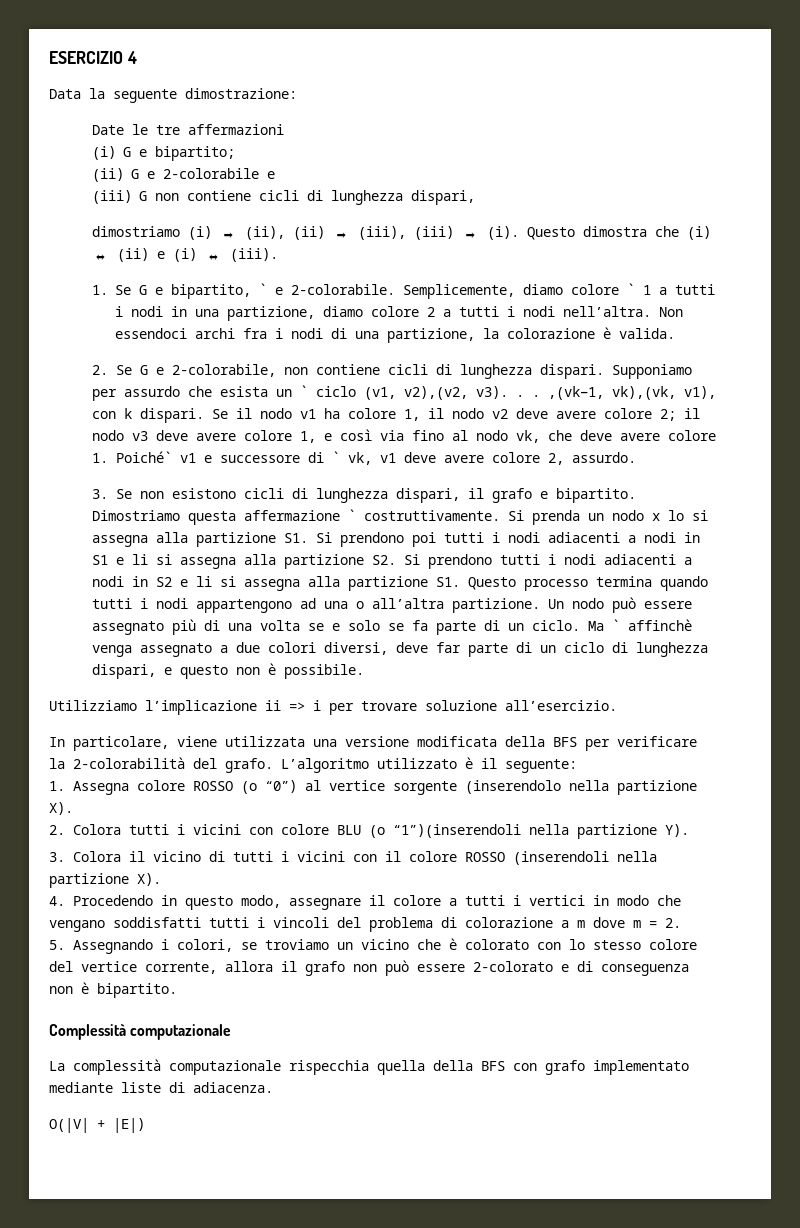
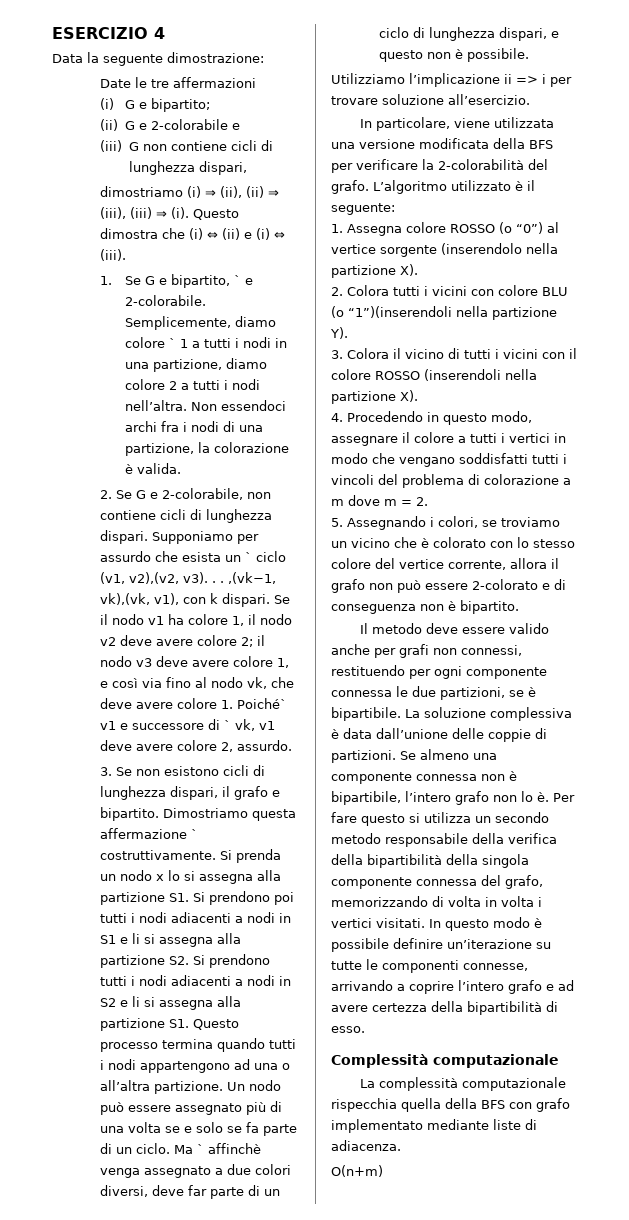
(177, 990) none -> [359,623,549,634] [331,644,522,658] [331,665,547,679] [331,686,536,700] [331,707,572,721] [331,728,547,742] [331,749,497,763] [331,771,517,784] [331,791,575,805] [331,812,549,826] [331,833,557,847] [331,854,529,868] [331,875,543,889] [331,896,542,907] [331,917,542,931] [331,938,551,952] [331,959,528,973] [331,980,574,994] [331,1001,558,1015] [331,1026,365,1033] // Il metodo deve essere valido anche per grafi non connessi, restituendo per ogni componente connessa le due partizioni, se è bipartibile. La soluzione complessiva è data dall’unione delle coppie di partizioni. Se almeno una componente connessa non è bipartibile, l’intero grafo non lo è. Per fare questo si utilizza un secondo metodo responsabile della verifica della bipartibilità della singola componente connessa del grafo, memorizzando di volta in volta i vertici visitati. In questo modo è possibile definire un’iterazione su tutte le componenti connesse, arrivando a coprire l’intero grafo e ad avere certezza della bipartibilità di esso.
[49,1118,145,1133] O(|V| + |E|) -> [331,1165,383,1177] O(n+m)

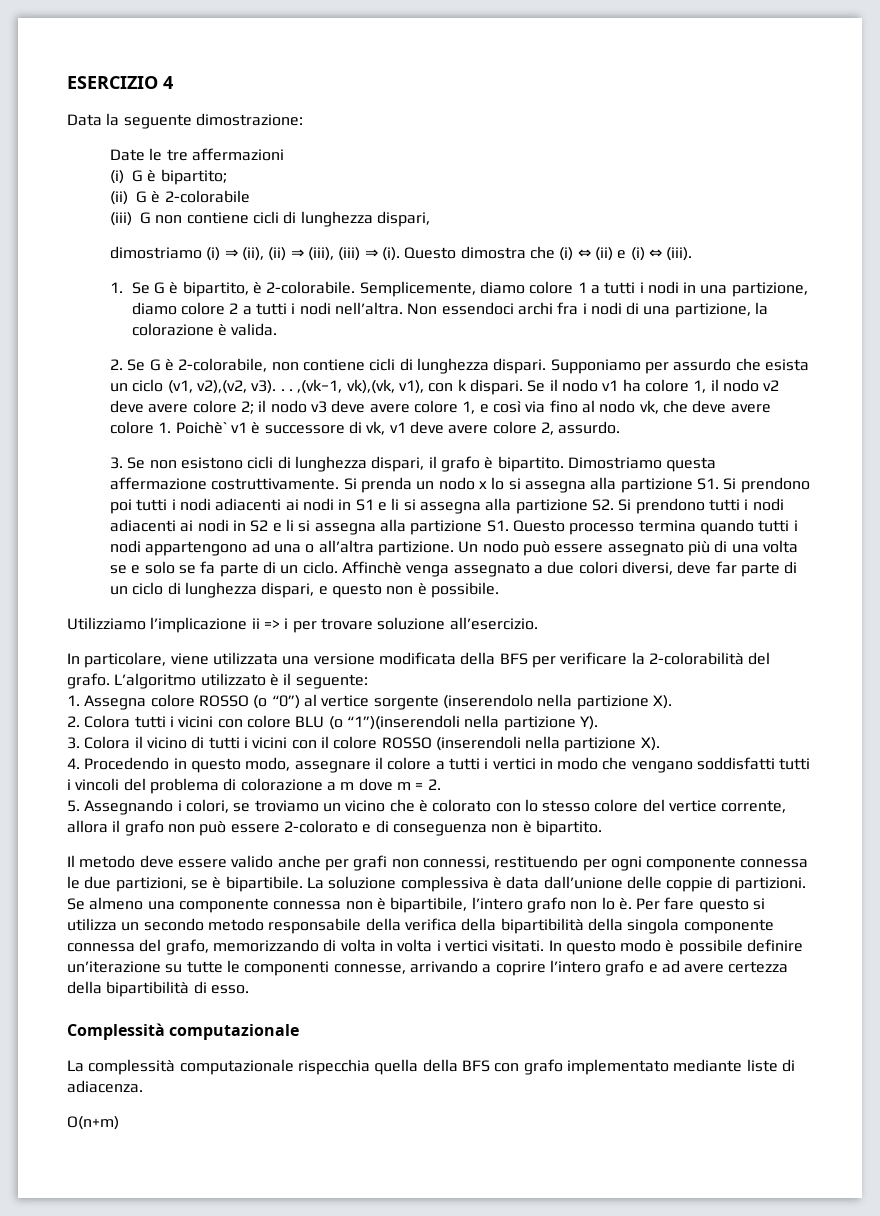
[138,102,147,109] e -> [147,170,157,182] è
[138,123,147,130] e -> [151,191,161,203] è
[231,123,240,130] e -> (250, 196) none
[158,274,253,288] e bipartito, ` e -> [169,281,262,297] è bipartito, è
[168,338,176,348] ` -> (574, 287) none
[150,492,159,499] e -> [165,359,175,371] è
[245,552,253,562] ` -> (129, 387) none
[237,698,288,709] [100,721,129,730] Poiché` v1 e -> [175,421,261,434] Poichè` v1 è
[224,720,232,730] ` -> (363, 427) none
[272,790,281,797] e -> [484,457,494,469] è
[191,829,199,839] ` -> (208, 483) none
[235,916,244,923] a -> [285,499,299,511] ai
[235,979,244,986] a -> [180,520,194,532] ai
[174,1143,262,1154] Ma ` affinchè -> [341,561,402,574] Affinchè

